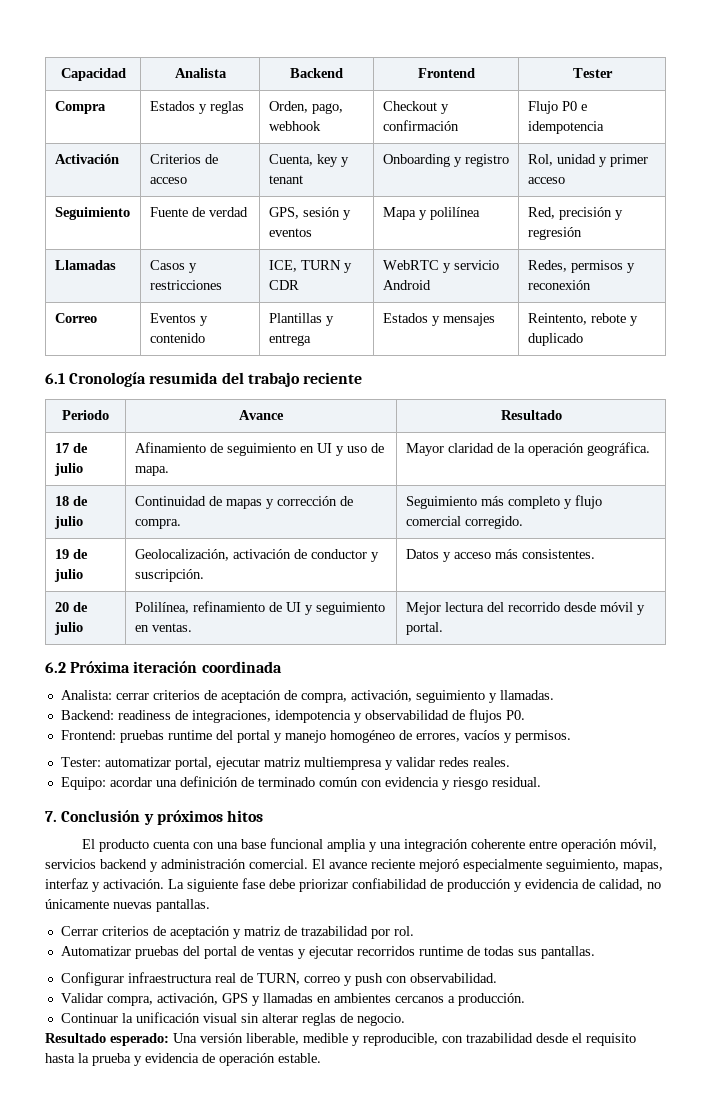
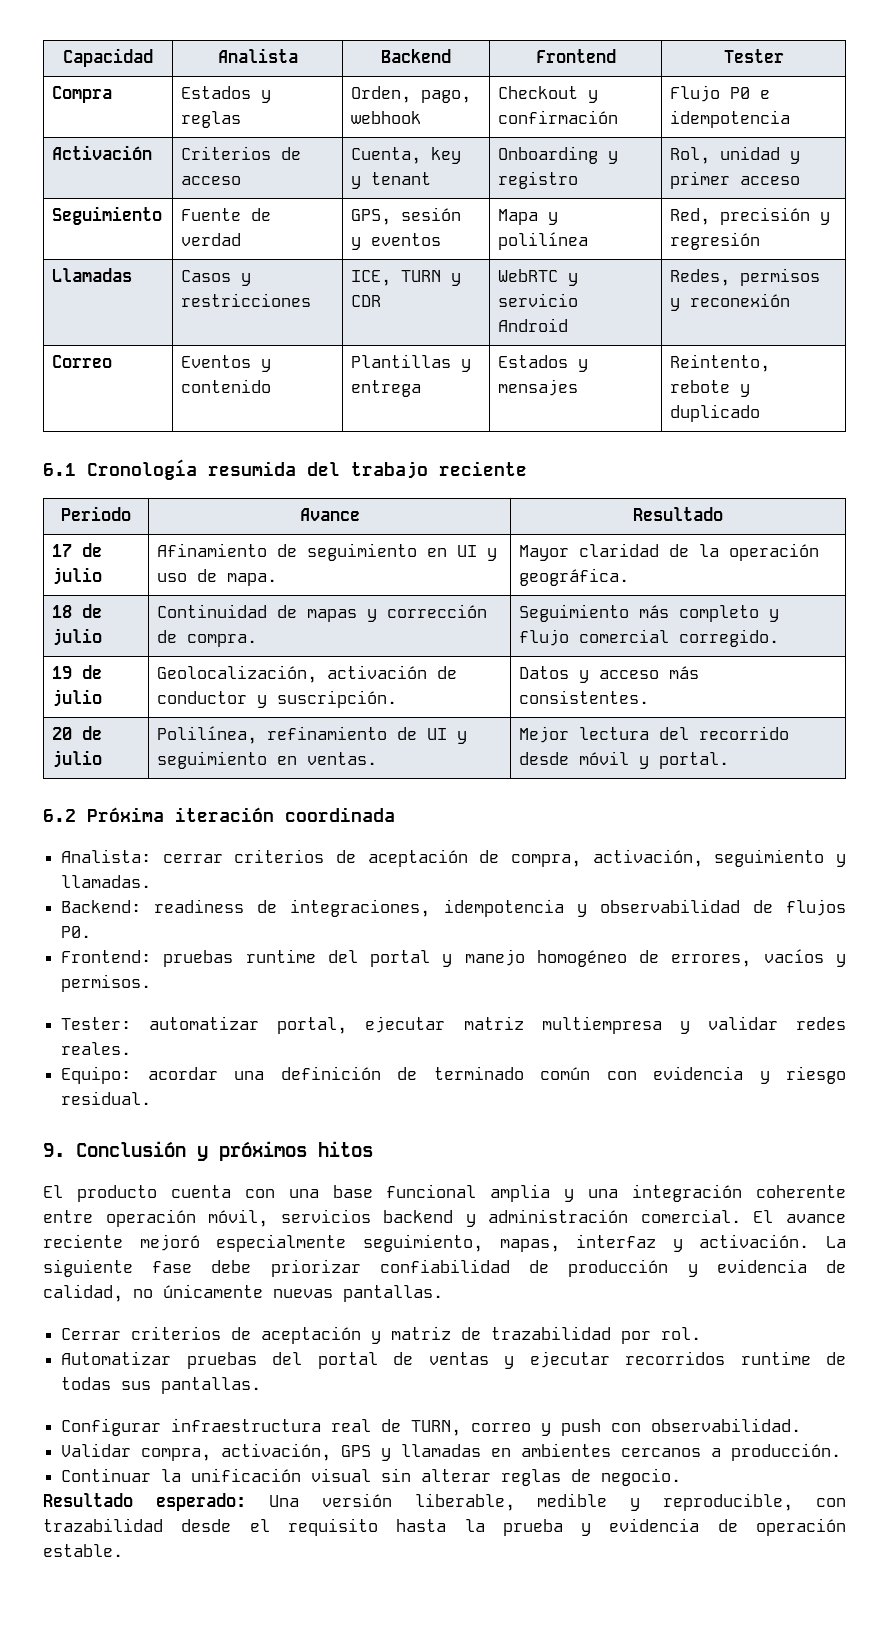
[45,811,57,822] 7. -> [43,1143,65,1157] 9.

